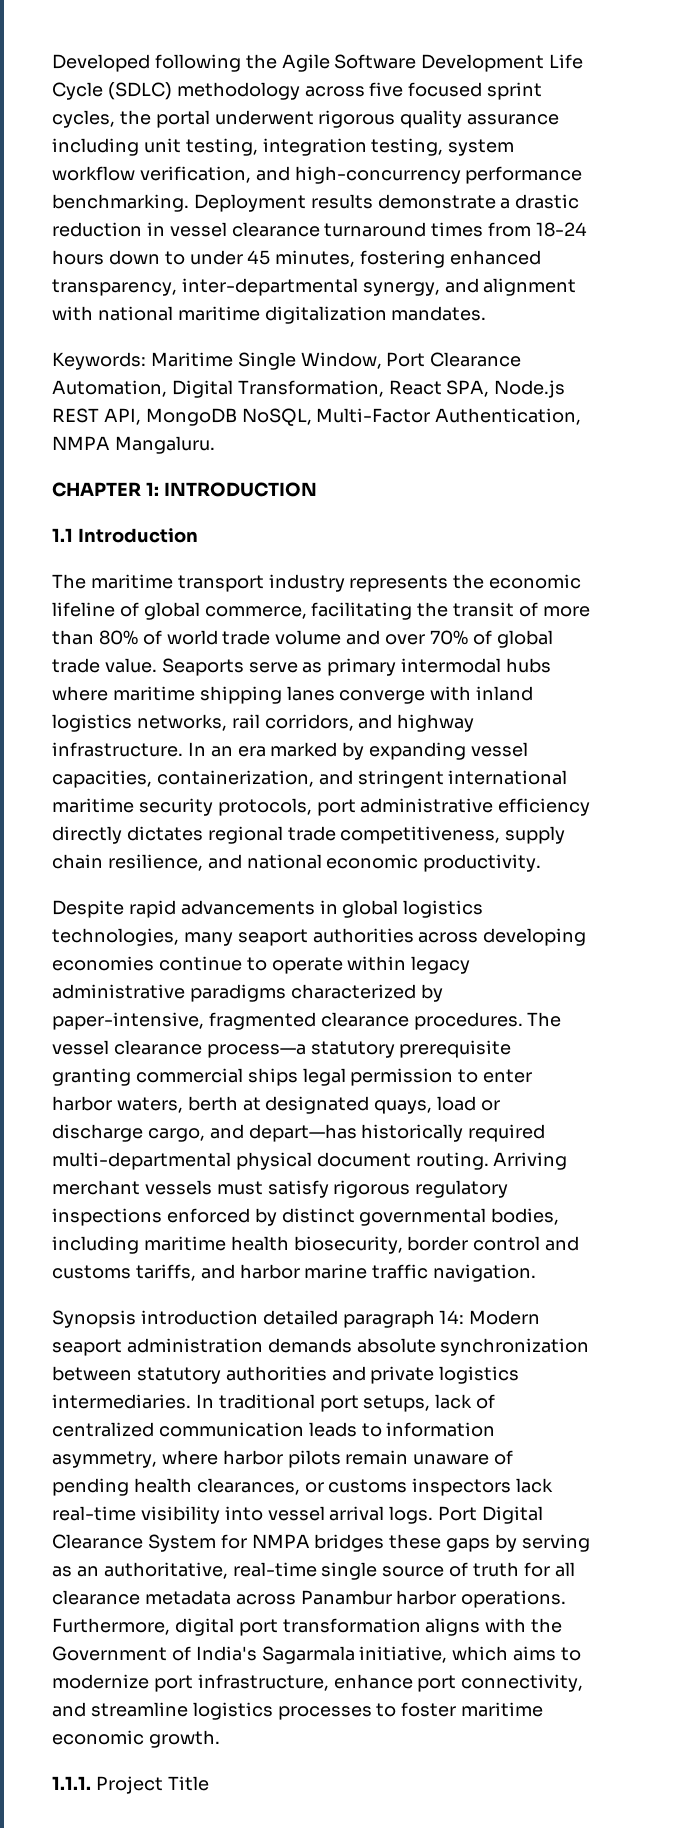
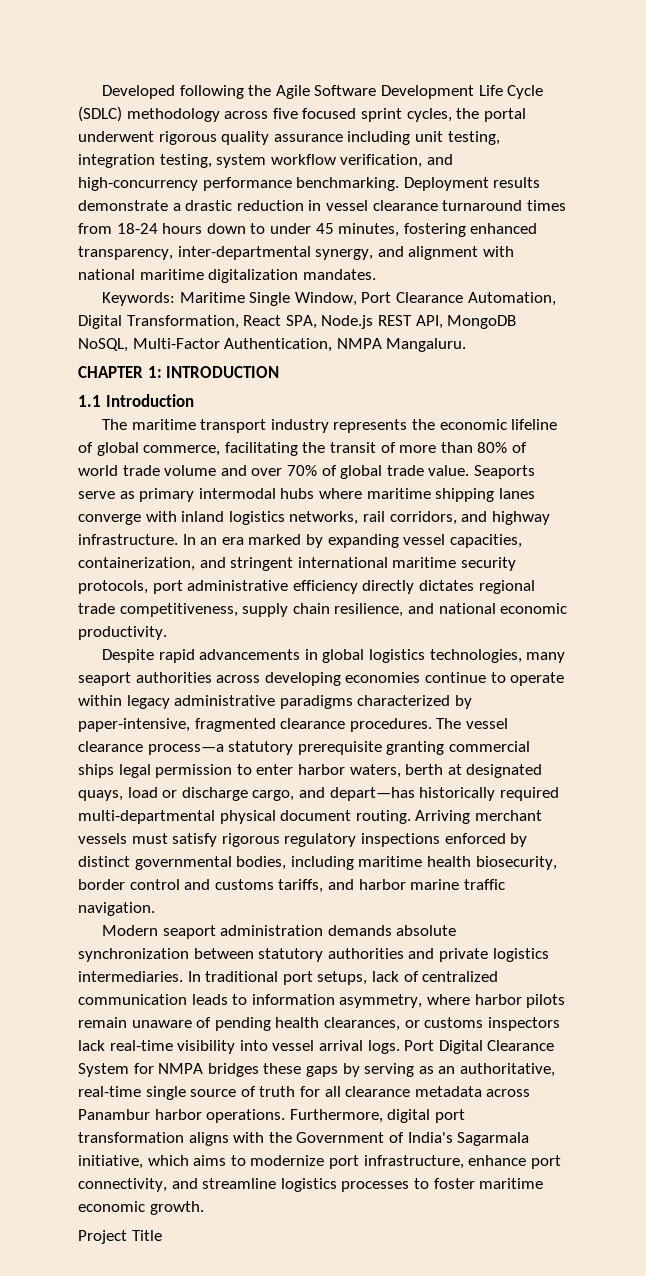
[52,1310,465,1328] Synopsis introduction detailed paragraph 14: -> (155, 909) none
[52,1776,91,1790] 1.1.1. -> (204, 1208) none

